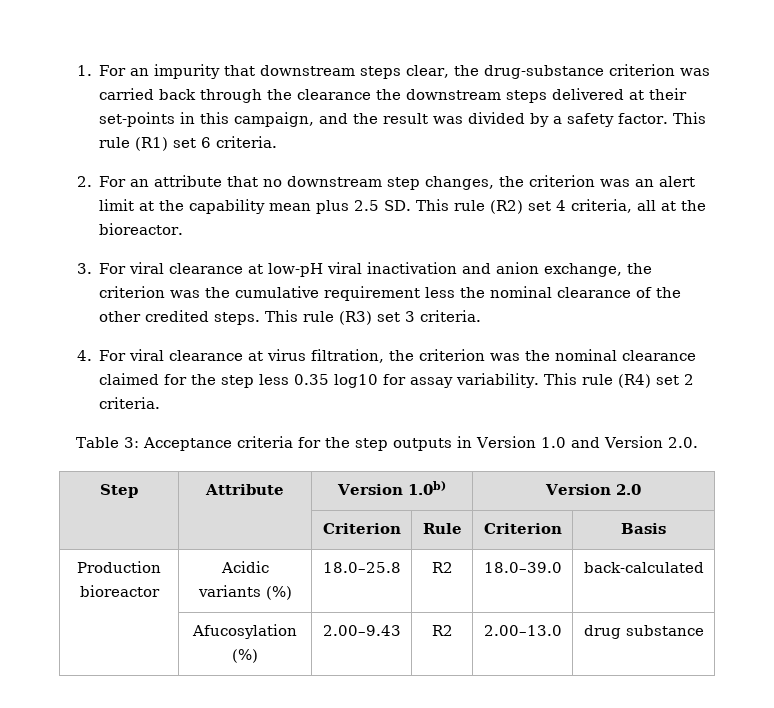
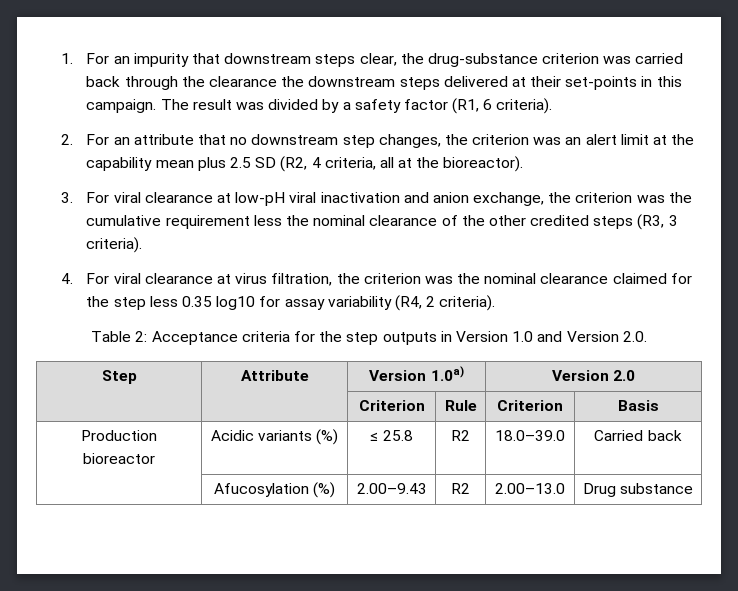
[234,112,379,127] campaign, and the -> [86,99,189,113] campaign. The
[618,112,707,124] [99,136,278,151] factor. This rule (R1) set 6 criteria. -> [403,98,553,114] factor (R1, 6 criteria).
[384,199,552,214] SD. This rule (R2) set -> [255,156,308,172] SD (R2,
[99,223,184,235] bioreactor. -> [443,156,524,172] bioreactor).
[214,310,482,325] steps. This rule (R3) set 3 criteria. -> [593,214,678,230] [86,237,143,253] steps (R3, 3 criteria).
[456,373,695,388] [99,397,161,409] variability. This rule (R4) set 2 criteria. -> [327,295,496,311] variability (R4, 2 criteria).
[123,437,139,448] 3: -> [135,331,148,342] 2:
[407,481,446,495] 1.0b) -> [430,366,464,381] 1.0a)
[322,562,401,573] 18.0–25.8 -> [370,430,413,441] ≤ 25.8
[583,562,704,573] back-calculated -> [594,430,682,441] Carried back
[583,625,621,639] drug -> [582,483,616,497] Drug

